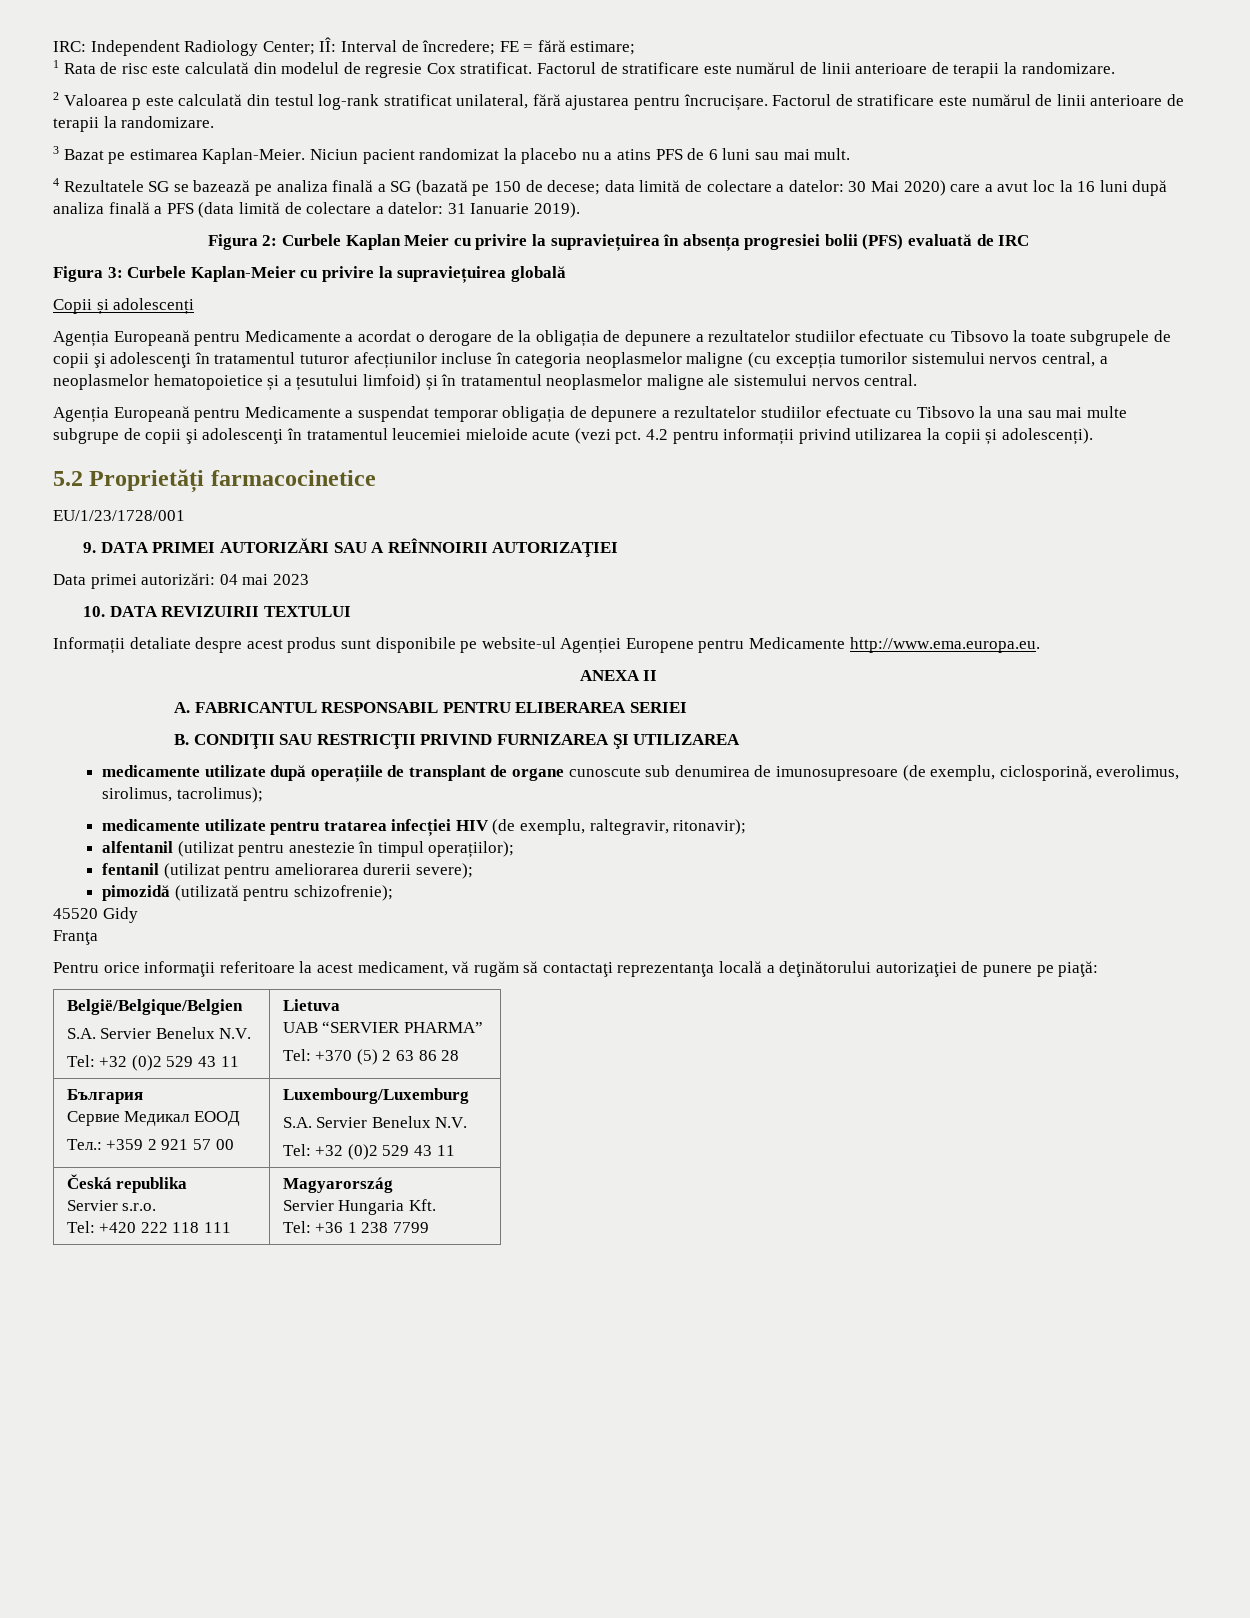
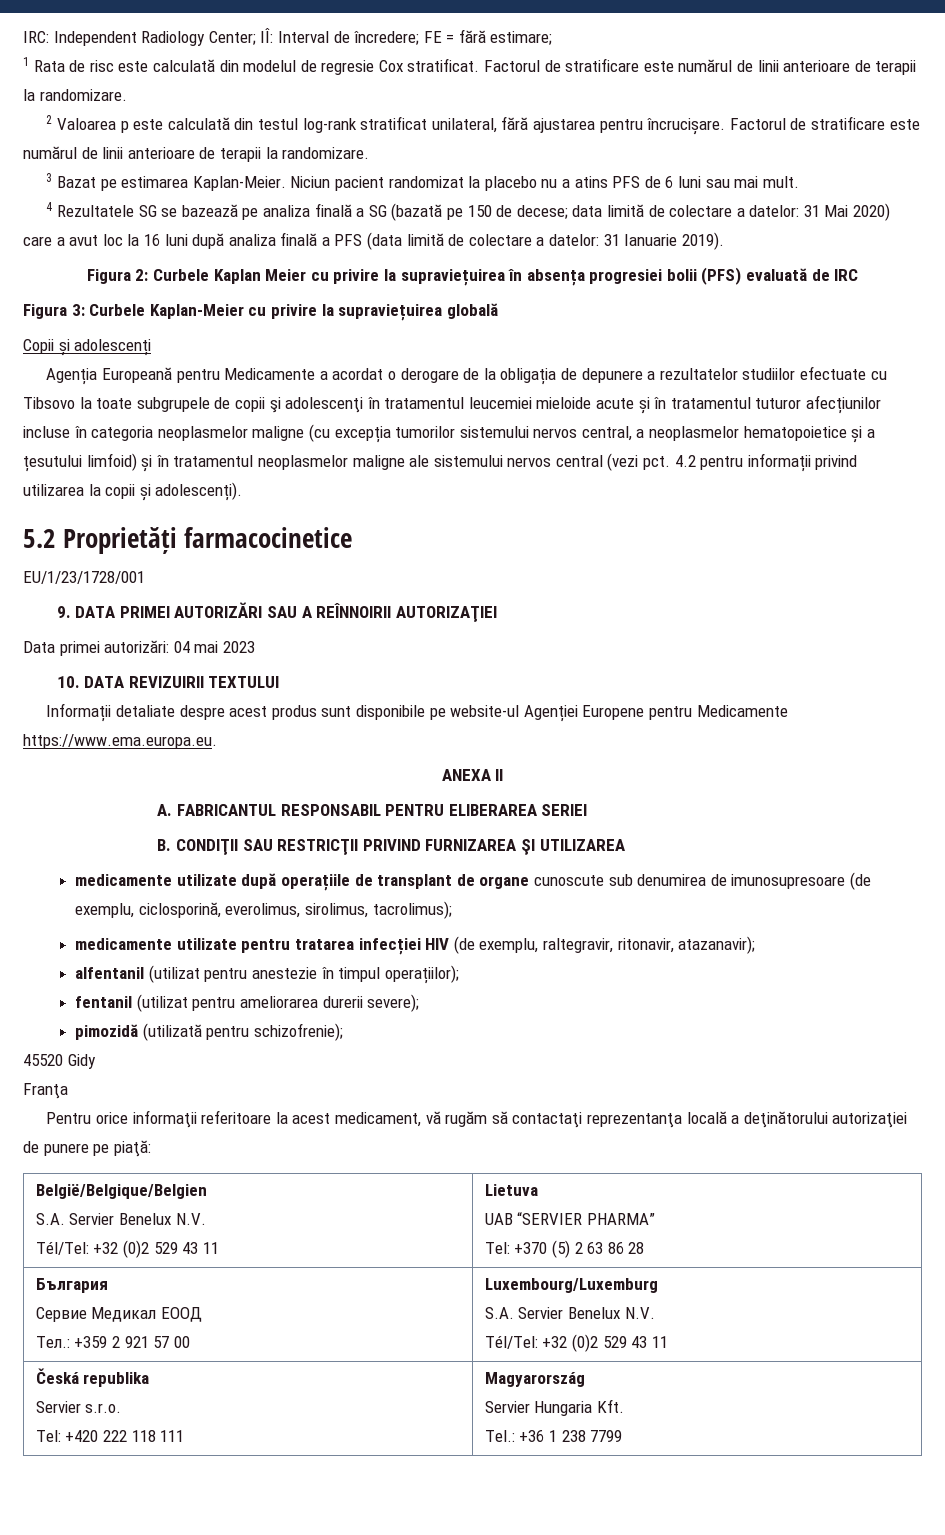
[848,181,867,192] 30 -> [803,205,820,217] 31
(296, 358) none -> [468,397,751,414] leucemiei mieloide acute și în tratamentul
[864,374,918,386] [53,406,1127,423] [53,428,571,444] central. // Agenția Europeană pentru Medicamente a suspendat temporar obligația de depunere a rezultatelor studiilor efectuate cu Tibsovo la una sau mai multe subgrupe de copii şi adolescenţi în tratamentul leucemiei mieloide acute -> [555,455,603,467] central
[849,637,1040,653] http://www.ema.europa.eu. -> [23,734,217,749] https://www.ema.europa.eu.
[673,819,747,835] ritonavir); -> [617,936,756,954] ritonavir, atazanavir);
[66,1055,95,1067] Tel: -> [35,1241,89,1255] Tél/Tel:
[282,1144,311,1156] Tel: -> [484,1335,538,1349] Tél/Tel:
[282,1221,311,1233] Tel: -> [484,1430,515,1442] Tel.:

